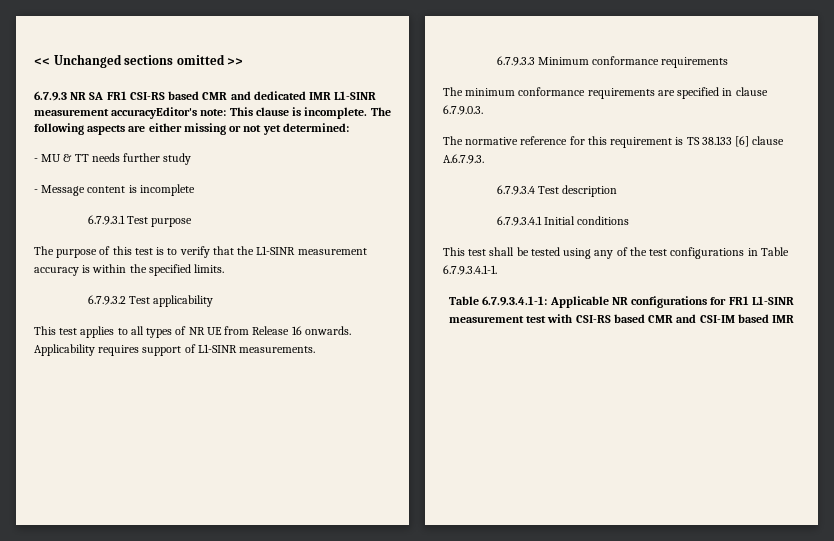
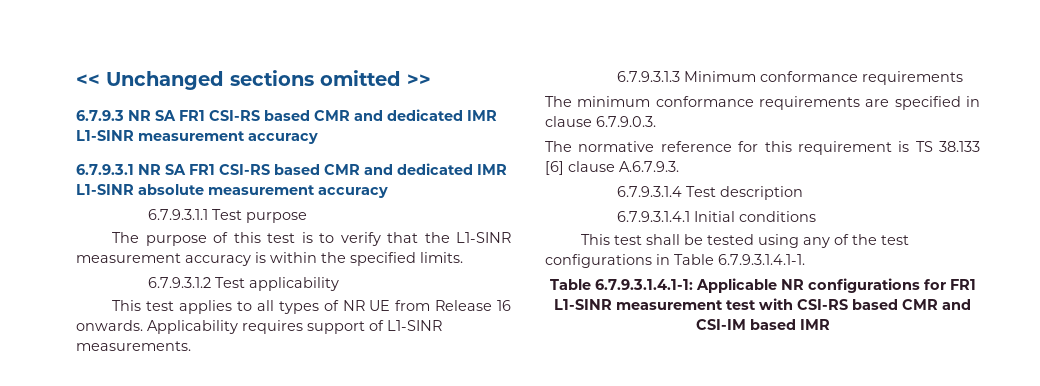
[111,107,391,119] [34,123,349,135] [34,153,192,165] [34,184,195,196] [87,215,125,225] accuracyEditor's note: This clause is incomplete. The following aspects are either missing or not yet determined: // - MU & TT needs further study // - Message content is incomplete // 6.7.9.3.1 -> [248,133,318,144] [76,163,507,175] [76,184,388,198] [148,209,209,220] accuracy // 6.7.9.3.1 NR SA FR1 CSI-RS based CMR and dedicated IMR L1-SINR absolute measurement accuracy // 6.7.9.3.1.1
[87,295,126,305] 6.7.9.3.2 -> [148,277,212,288] 6.7.9.3.1.2
[496,56,535,66] 6.7.9.3.3 -> [617,71,681,82] 6.7.9.3.1.3
[496,185,535,195] 6.7.9.3.4 -> [617,186,683,197] 6.7.9.3.1.4
[496,216,542,226] 6.7.9.3.4.1 -> [617,211,691,222] 6.7.9.3.1.4.1
[443,265,497,275] [449,296,548,306] 6.7.9.3.4.1-1. // Table 6.7.9.3.4.1-1: -> [718,254,805,265] [549,279,693,290] 6.7.9.3.1.4.1-1. // Table 6.7.9.3.1.4.1-1:

